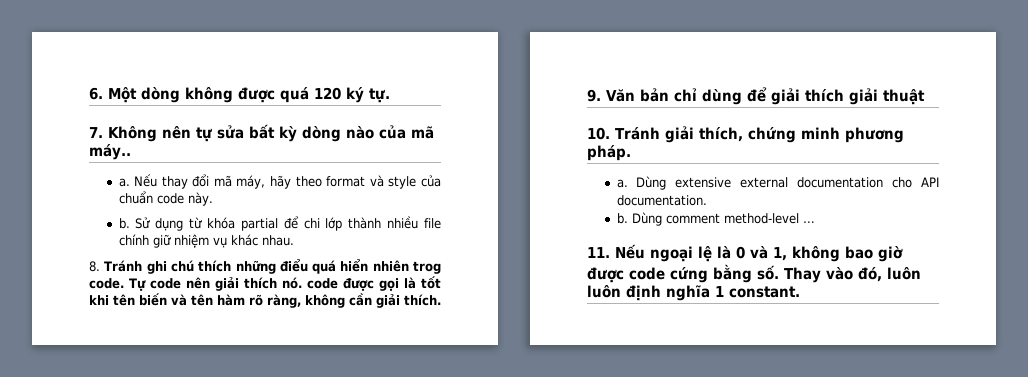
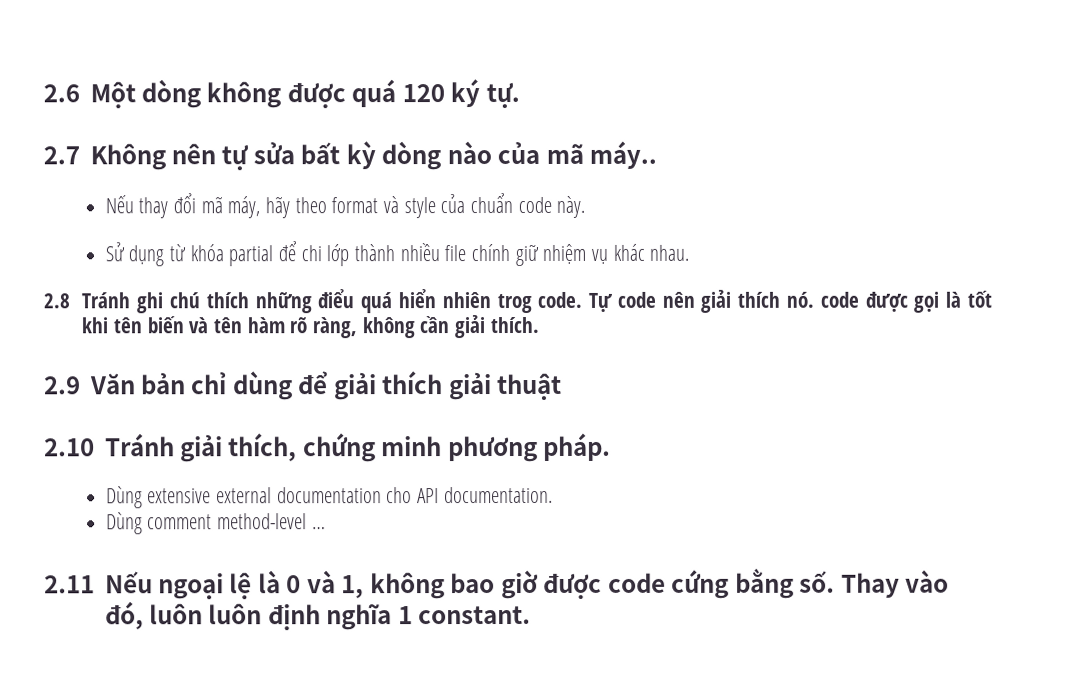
[89,87,103,100] 6. -> [43,84,80,103] 2.6
[89,127,103,138] 7. -> [43,146,80,165] 2.7
[118,178,130,187] a. -> (658, 154) none
[118,218,130,229] b. -> (586, 206) none
[89,261,100,272] 8. -> [43,293,70,309] 2.8
[587,89,601,102] 9. -> [44,376,81,395] 2.9
[587,127,610,140] 10. -> [44,438,95,457] 2.10
[616,179,628,188] a. -> (612, 446) none
[616,213,628,224] b. -> (553, 495) none
[587,247,610,258] 11. -> [44,575,95,594] 2.11

